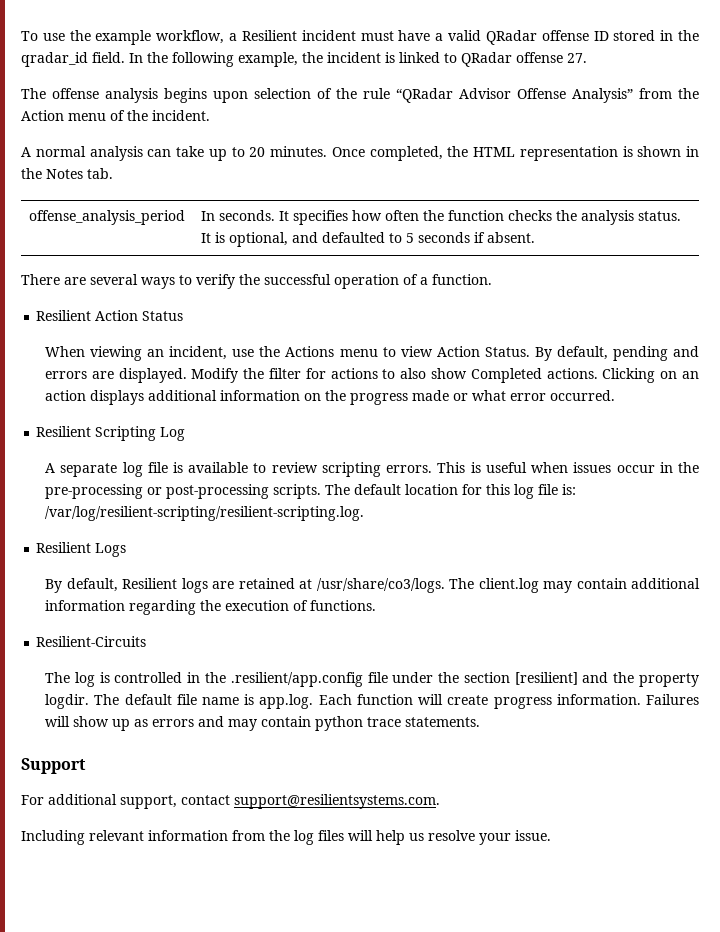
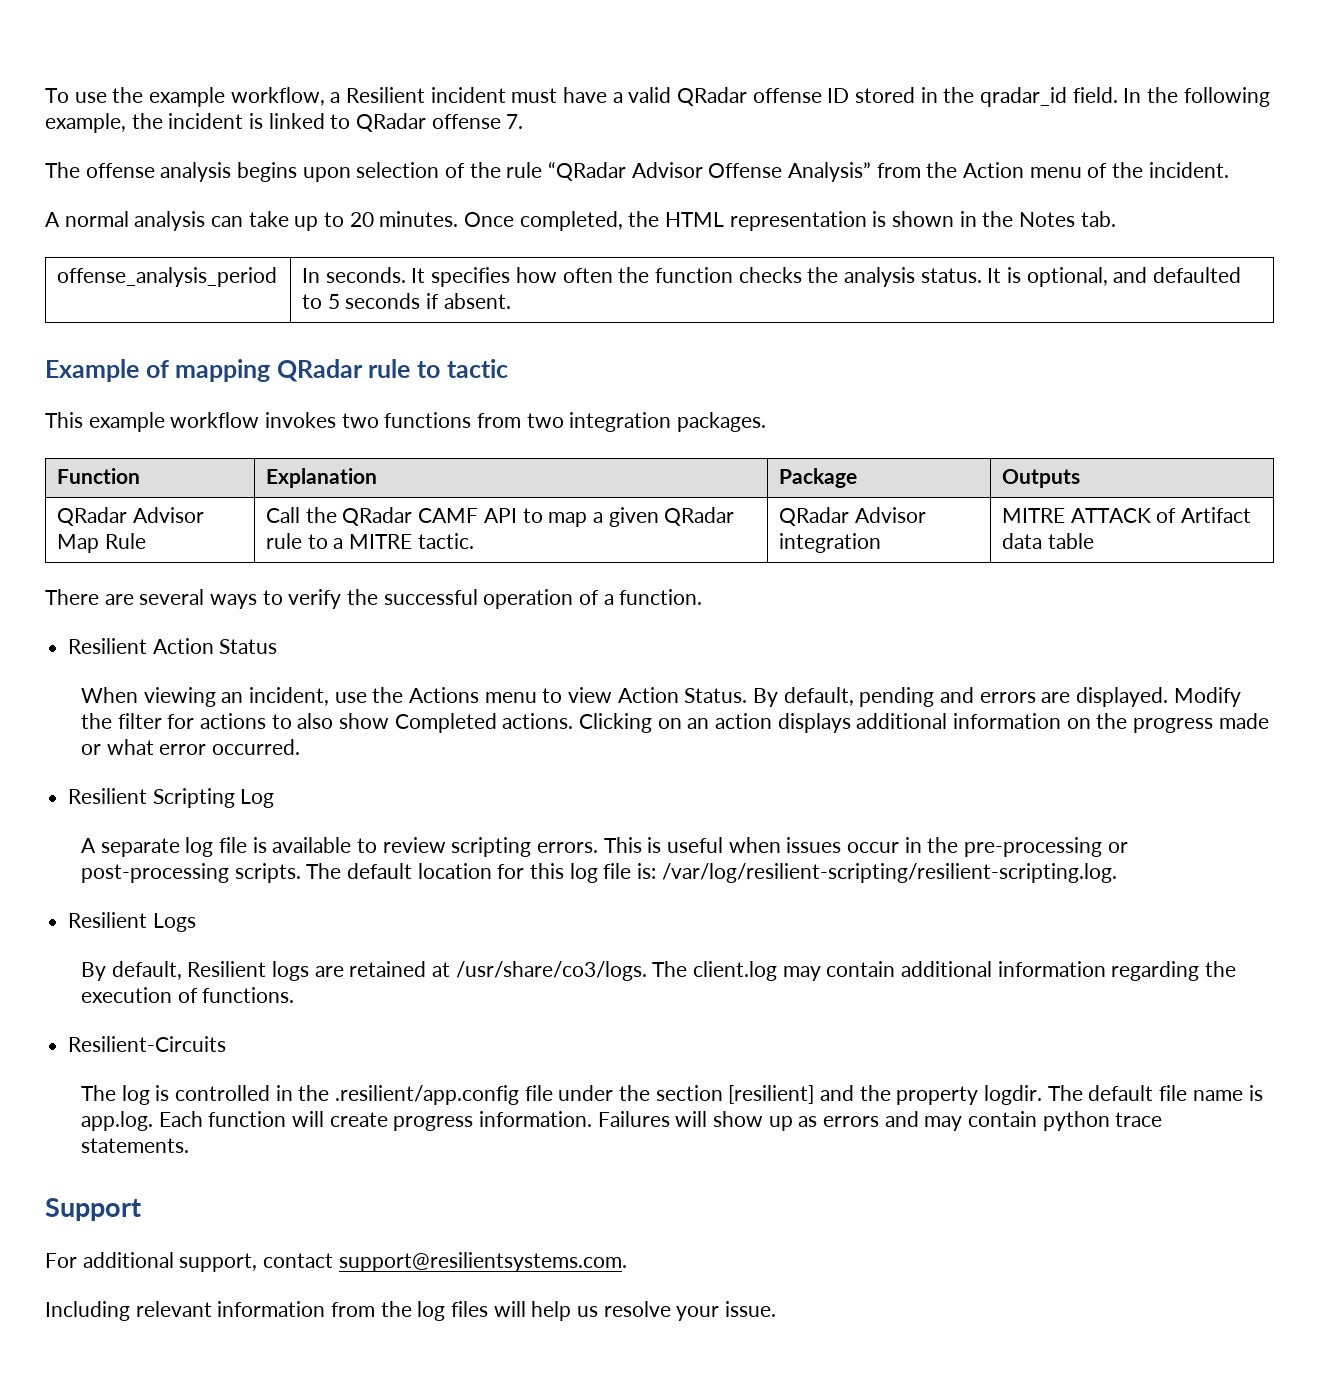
[567,53,587,63] 27. -> [506,114,524,129] 7.
(535, 237) none -> [45,359,508,382] [45,412,767,432] [57,468,141,484] [266,468,378,488] [779,468,858,488] [1002,469,1081,488] [57,507,204,526] [57,533,146,553] [266,507,735,527] [266,533,474,549] [779,507,926,526] [779,533,882,553] [1002,507,1252,523] [1002,533,1094,549] // Example of mapping QRadar rule to tactic // This example workflow invokes two functions from two integration packages. // Function | Explanation | Package | Outputs // QRadar Advisor Map Rule | Call the QRadar CAMF API to map a given QRadar rule to a MITRE tactic. | QRadar Advisor integration | MITRE ATTACK of Artifact data table

